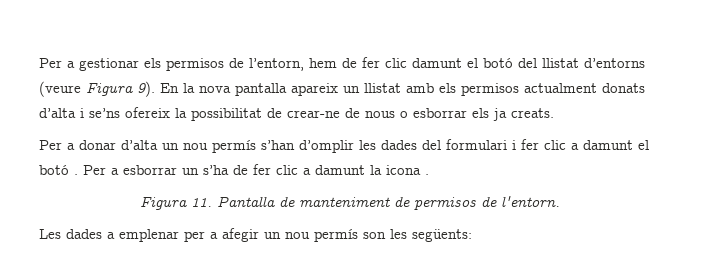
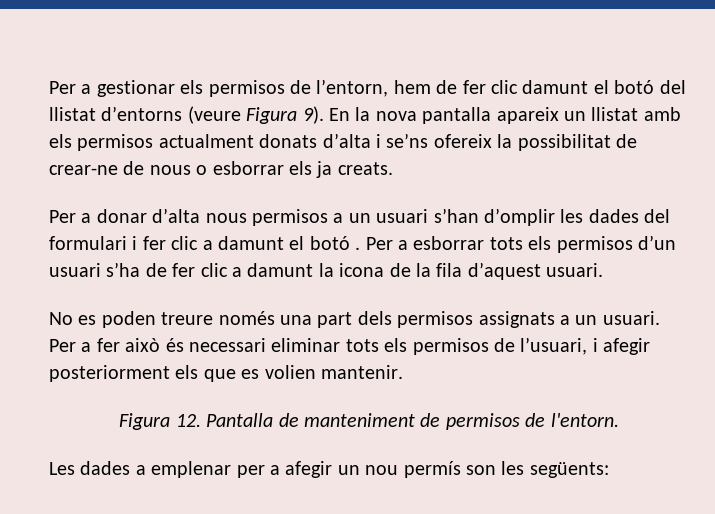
[162,140,256,153] un nou permís -> [205,209,429,226] nous permisos a un usuari
[182,168,199,175] un -> [489,235,676,253] [49,263,101,277] tots els permisos d’un usuari
[425,174,429,175] [139,197,212,210] . // Figura 11. -> [389,262,604,280] [49,311,660,328] [49,337,651,355] [49,365,403,382] [119,413,201,430] de la fila d’aquest usuari. // No es poden treure només una part dels permisos assignats a un usuari. Per a fer això és necessari eliminar tots els permisos de l’usuari, i afegir posteriorment els que es volien mantenir. // Figura 12.

